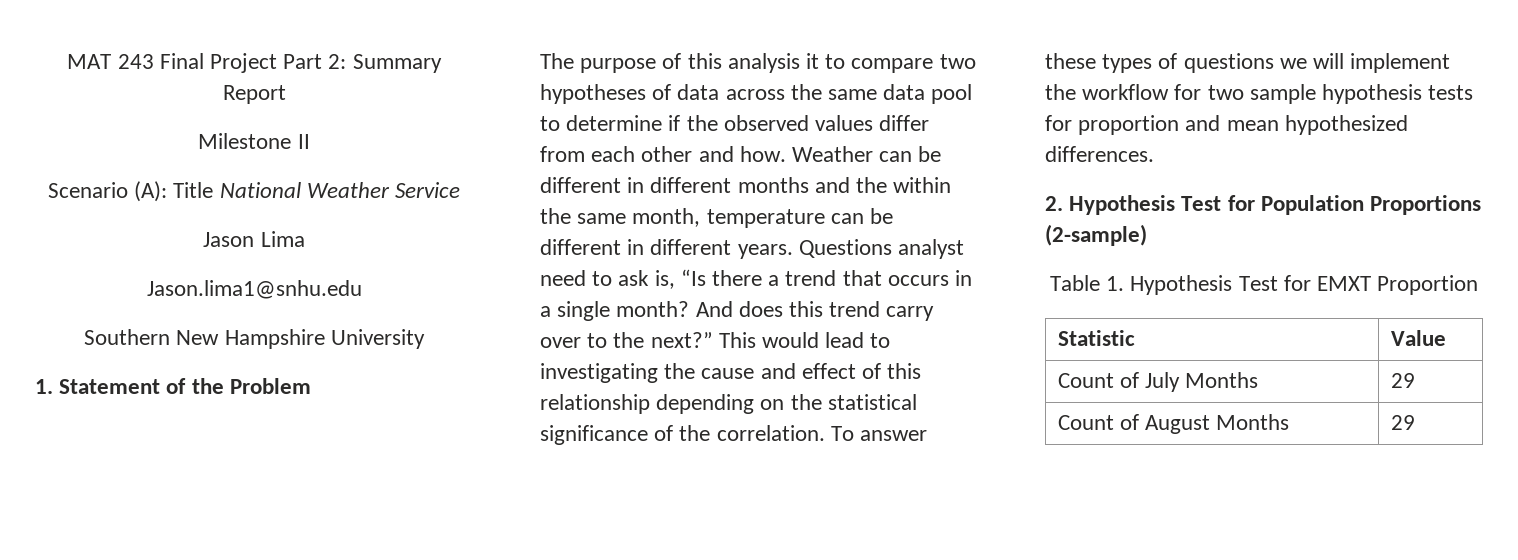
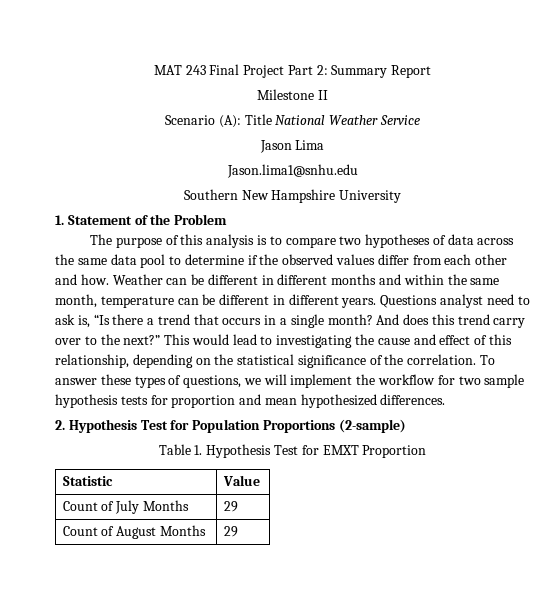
[806,53,820,69] it -> [257,235,268,245] is
[856,177,888,193] the -> (402, 279) none
[540,394,650,414] relationship -> [55,354,129,368] relationship,
[1183,53,1274,73] questions -> [183,375,242,388] questions,

